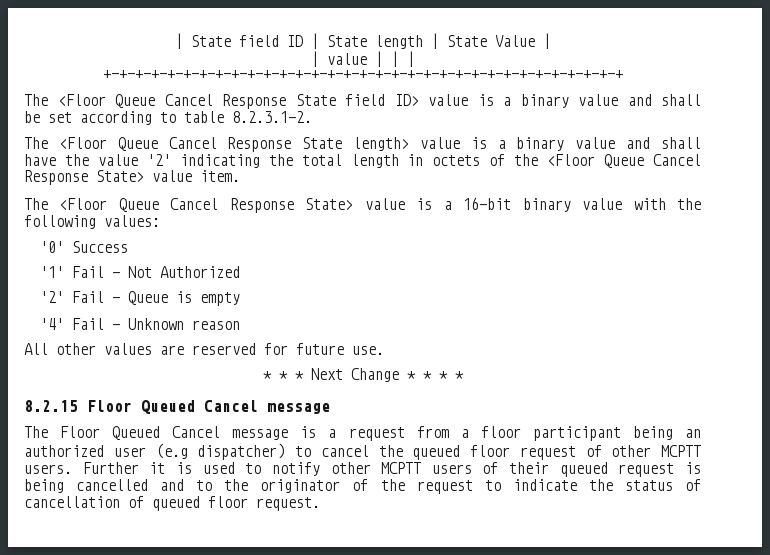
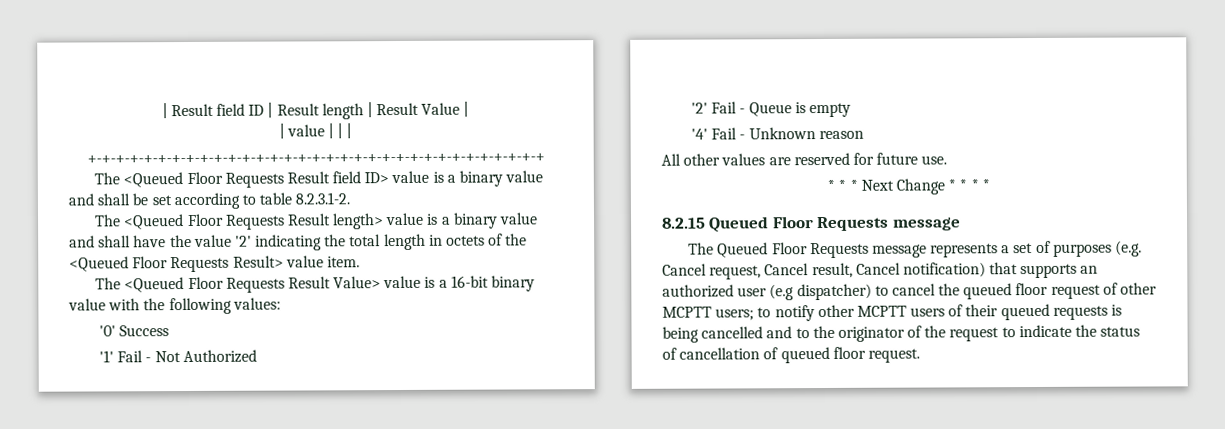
[174,33,231,49] | State -> [161,103,214,119] | Result
[326,35,367,47] State -> [276,103,320,116] Result
[446,35,487,47] State -> [376,102,420,116] Result
[57,94,336,109] <Floor Queue Cancel Response State -> [123,171,330,188] <Queued Floor Requests Result
[58,137,343,152] <Floor Queue Cancel Response State -> [123,213,331,230] <Queued Floor Requests Result
[547,154,702,168] [24,170,240,185] [24,198,354,213] <Floor Queue Cancel Response State> value item. // The <Floor Queue Cancel Response State> -> [69,255,360,273] [95,276,382,293] <Queued Floor Requests Result> value item. // The <Queued Floor Requests Result Value>
[87,400,258,414] Floor Queued Cancel -> [709,216,890,233] Queued Floor Requests
[60,426,673,441] Floor Queued Cancel message is a request from a floor participant being -> [717,240,1142,259] [662,262,1078,280] Queued Floor Requests message represents a set of purposes (e.g. Cancel request, Cancel result, Cancel notification) that supports
[24,462,235,474] users. Further it is used -> [715,308,755,321] users;
[618,463,675,477] request -> [1052,305,1108,320] requests

